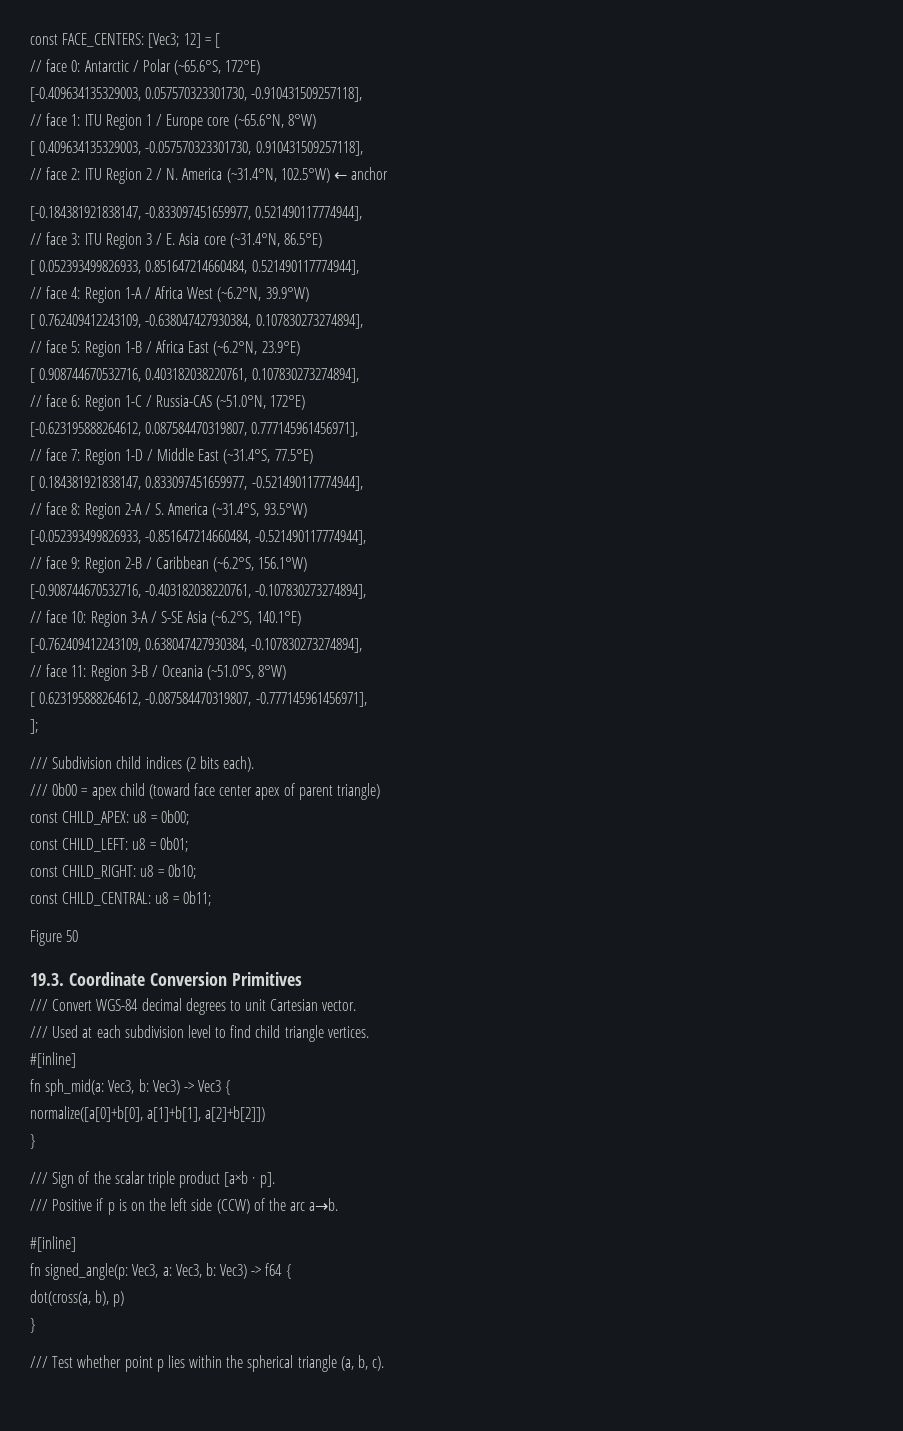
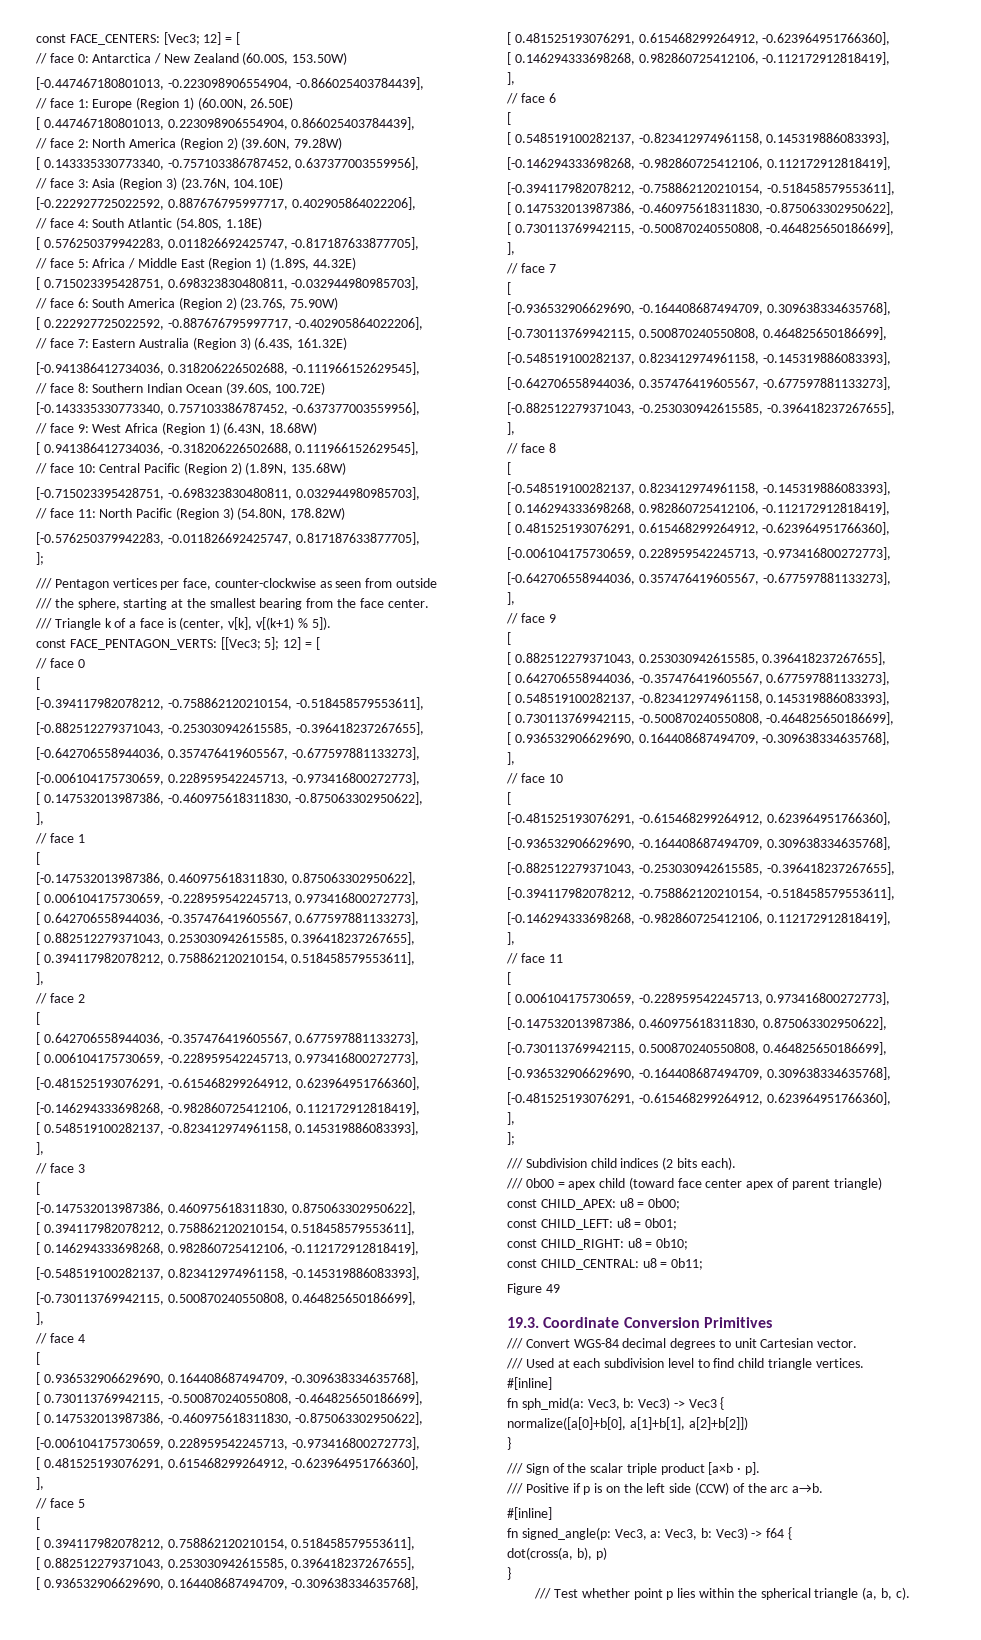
[84,59,261,75] [30,87,363,102] [30,113,316,130] [30,141,363,156] [30,167,389,184] [30,206,363,221] [30,232,323,249] [30,260,359,275] [30,286,309,303] [30,314,363,329] [30,340,300,357] [30,368,359,383] [30,394,306,411] [30,422,359,437] [30,448,313,465] [30,476,363,491] [30,502,307,519] [30,530,367,545] [30,556,308,573] [30,584,367,599] [30,610,301,627] [30,638,363,653] [30,664,287,681] [30,692,367,707] Antarctic / Polar (~65.6°S, 172°E) // [-0.409634135329003, 0.057570323301730, -0.910431509257118], // // face 1: ITU Region 1 / Europe core (~65.6°N, 8°W) // [ 0.409634135329003, -0.057570323301730, 0.910431509257118], // // face 2: ITU Region 2 / N. America (~31.4°N, 102.5°W) ← anchor // [-0.184381921838147, -0.833097451659977, 0.521490117774944], // // face 3: ITU Region 3 / E. Asia core (~31.4°N, 86.5°E) // [ 0.052393499826933, 0.851647214660484, 0.521490117774944], // // face 4: Region 1-A / Africa West (~6.2°N, 39.9°W) // [ 0.762409412243109, -0.638047427930384, 0.107830273274894], // // face 5: Region 1-B / Africa East (~6.2°N, 23.9°E) // [ 0.908744670532716, 0.403182038220761, 0.107830273274894], // // face 6: Region 1-C / Russia-CAS (~51.0°N, 172°E) // [-0.623195888264612, 0.087584470319807, 0.777145961456971], // // face 7: Region 1-D / Middle East (~31.4°S, 77.5°E) // [ 0.184381921838147, 0.833097451659977, -0.521490117774944], // // face 8: Region 2-A / S. America (~31.4°S, 93.5°W) // [-0.052393499826933, -0.851647214660484, -0.521490117774944], // // face 9: Region 2-B / Caribbean (~6.2°S, 156.1°W) // [-0.908744670532716, -0.403182038220761, -0.107830273274894], // // face 10: Region 3-A / S-SE Asia (~6.2°S, 140.1°E) // [-0.762409412243109, 0.638047427930384, -0.107830273274894], // // face 11: Region 3-B / Oceania (~51.0°S, 8°W) // [ 0.623195888264612, -0.087584470319807, -0.777145961456971], -> [92,52,348,65] [36,77,424,90] [35,97,294,110] [36,117,416,130] [35,137,343,150] [36,157,420,170] [35,177,284,190] [36,197,416,210] [35,217,262,230] [36,237,420,250] [35,257,356,270] [36,277,420,290] [35,297,339,310] [36,317,424,330] [35,337,348,350] [36,362,420,375] [35,382,326,395] [36,402,420,415] [35,422,318,435] [36,442,420,455] [35,462,347,475] [36,487,420,500] [35,507,346,520] [36,532,420,545] [36,552,44,565] [35,578,438,590] [35,598,429,610] [35,617,331,630] [36,637,320,650] [35,658,85,669] [36,677,40,690] [36,697,424,710] [36,722,424,735] [36,747,420,760] [36,772,420,785] [36,792,424,805] [36,812,44,825] [35,833,85,844] [36,852,40,865] [36,872,416,885] [36,892,420,905] [36,912,420,925] [36,932,416,945] [36,952,416,965] [36,972,44,985] [35,993,85,1004] [36,1012,40,1025] [36,1032,420,1045] [36,1052,420,1065] [36,1077,420,1090] [36,1102,420,1115] [36,1122,420,1135] [36,1142,44,1155] [35,1163,85,1174] [36,1182,40,1195] [36,1202,416,1215] [36,1222,416,1235] [36,1242,420,1255] [36,1267,420,1280] [36,1292,416,1305] [36,1312,44,1325] [35,1333,85,1344] [36,1352,40,1365] [36,1372,420,1385] [36,1392,424,1405] [36,1412,424,1425] [36,1437,420,1450] [36,1457,420,1470] [36,1477,44,1490] [35,1498,85,1509] [36,1517,40,1530] [36,1537,416,1550] [36,1557,416,1570] [36,1577,420,1590] [507,32,891,45] [507,52,891,65] [507,72,515,85] [506,93,556,104] [507,112,511,125] [507,132,891,145] [507,157,891,170] [507,182,895,195] [507,202,895,215] [507,222,895,235] [507,242,515,255] [506,263,556,274] [507,282,511,295] [507,302,891,315] [507,327,887,340] [507,352,891,365] [507,377,891,390] [507,402,895,415] [507,422,515,435] [506,443,556,454] [507,462,511,475] [507,482,891,495] [507,502,891,515] [507,522,891,535] [507,547,891,560] [507,572,891,585] [507,592,515,605] [506,613,556,624] [507,632,511,645] [507,652,887,665] [507,672,891,685] [507,692,891,705] [507,712,895,725] [507,732,891,745] [507,752,515,765] [506,773,563,784] [507,792,511,805] [507,812,891,825] [507,837,891,850] [507,862,895,875] [507,887,895,900] [507,912,891,925] [507,932,515,945] [506,953,563,964] [507,972,511,985] [507,992,891,1005] [507,1017,887,1030] [507,1042,887,1055] [507,1067,891,1080] [507,1092,891,1105] [507,1112,515,1125] Antarctica / New Zealand (60.00S, 153.50W) // [-0.447467180801013, -0.223098906554904, -0.866025403784439], // // face 1: Europe (Region 1) (60.00N, 26.50E) // [ 0.447467180801013, 0.223098906554904, 0.866025403784439], // // face 2: North America (Region 2) (39.60N, 79.28W) // [ 0.143335330773340, -0.757103386787452, 0.637377003559956], // // face 3: Asia (Region 3) (23.76N, 104.10E) // [-0.222927725022592, 0.887676795997717, 0.402905864022206], // // face 4: South Atlantic (54.80S, 1.18E) // [ 0.576250379942283, 0.011826692425747, -0.817187633877705], // // face 5: Africa / Middle East (Region 1) (1.89S, 44.32E) // [ 0.715023395428751, 0.698323830480811, -0.032944980985703], // // face 6: South America (Region 2) (23.76S, 75.90W) // [ 0.222927725022592, -0.887676795997717, -0.402905864022206], // // face 7: Eastern Australia (Region 3) (6.43S, 161.32E) // [-0.941386412734036, 0.318206226502688, -0.111966152629545], // // face 8: Southern Indian Ocean (39.60S, 100.72E) // [-0.143335330773340, 0.757103386787452, -0.637377003559956], // // face 9: West Africa (Region 1) (6.43N, 18.68W) // [ 0.941386412734036, -0.318206226502688, 0.111966152629545], // // face 10: Central Pacific (Region 2) (1.89N, 135.68W) // [-0.715023395428751, -0.698323830480811, 0.032944980985703], // // face 11: North Pacific (Region 3) (54.80N, 178.82W) // [-0.576250379942283, -0.011826692425747, 0.817187633877705], // ]; // /// Pentagon vertices per face, counter-clockwise as seen from outside // /// the sphere, starting at the smallest bearing from the face center. // /// Triangle k of a face is (center, v[k], v[(k+1) % 5]). // const FACE_PENTAGON_VERTS: [[Vec3; 5]; 12] = [ // // face 0 // [ // [-0.394117982078212, -0.758862120210154, -0.518458579553611], // [-0.882512279371043, -0.253030942615585, -0.396418237267655], // [-0.642706558944036, 0.357476419605567, -0.677597881133273], // [-0.006104175730659, 0.228959542245713, -0.973416800272773], // [ 0.147532013987386, -0.460975618311830, -0.875063302950622], // ], // // face 1 // [ // [-0.147532013987386, 0.460975618311830, 0.875063302950622], // [ 0.006104175730659, -0.228959542245713, 0.973416800272773], // [ 0.642706558944036, -0.357476419605567, 0.677597881133273], // [ 0.882512279371043, 0.253030942615585, 0.396418237267655], // [ 0.394117982078212, 0.758862120210154, 0.518458579553611], // ], // // face 2 // [ // [ 0.642706558944036, -0.357476419605567, 0.677597881133273], // [ 0.006104175730659, -0.228959542245713, 0.973416800272773], // [-0.481525193076291, -0.615468299264912, 0.623964951766360], // [-0.146294333698268, -0.982860725412106, 0.112172912818419], // [ 0.548519100282137, -0.823412974961158, 0.145319886083393], // ], // // face 3 // [ // [-0.147532013987386, 0.460975618311830, 0.875063302950622], // [ 0.394117982078212, 0.758862120210154, 0.518458579553611], // [ 0.146294333698268, 0.982860725412106, -0.112172912818419], // [-0.548519100282137, 0.823412974961158, -0.145319886083393], // [-0.730113769942115, 0.500870240550808, 0.464825650186699], // ], // // face 4 // [ // [ 0.936532906629690, 0.164408687494709, -0.309638334635768], // [ 0.730113769942115, -0.500870240550808, -0.464825650186699], // [ 0.147532013987386, -0.460975618311830, -0.875063302950622], // [-0.006104175730659, 0.228959542245713, -0.973416800272773], // [ 0.481525193076291, 0.615468299264912, -0.623964951766360], // ], // // face 5 // [ // [ 0.394117982078212, 0.758862120210154, 0.518458579553611], // [ 0.882512279371043, 0.253030942615585, 0.396418237267655], // [ 0.936532906629690, 0.164408687494709, -0.309638334635768], // [ 0.481525193076291, 0.615468299264912, -0.623964951766360], // [ 0.146294333698268, 0.982860725412106, -0.112172912818419], // ], // // face 6 // [ // [ 0.548519100282137, -0.823412974961158, 0.145319886083393], // [-0.146294333698268, -0.982860725412106, 0.112172912818419], // [-0.394117982078212, -0.758862120210154, -0.518458579553611], // [ 0.147532013987386, -0.460975618311830, -0.875063302950622], // [ 0.730113769942115, -0.500870240550808, -0.464825650186699], // ], // // face 7 // [ // [-0.936532906629690, -0.164408687494709, 0.309638334635768], // [-0.730113769942115, 0.500870240550808, 0.464825650186699], // [-0.548519100282137, 0.823412974961158, -0.145319886083393], // [-0.642706558944036, 0.357476419605567, -0.677597881133273], // [-0.882512279371043, -0.253030942615585, -0.396418237267655], // ], // // face 8 // [ // [-0.548519100282137, 0.823412974961158, -0.145319886083393], // [ 0.146294333698268, 0.982860725412106, -0.112172912818419], // [ 0.481525193076291, 0.615468299264912, -0.623964951766360], // [-0.006104175730659, 0.228959542245713, -0.973416800272773], // [-0.642706558944036, 0.357476419605567, -0.677597881133273], // ], // // face 9 // [ // [ 0.882512279371043, 0.253030942615585, 0.396418237267655], // [ 0.642706558944036, -0.357476419605567, 0.677597881133273], // [ 0.548519100282137, -0.823412974961158, 0.145319886083393], // [ 0.730113769942115, -0.500870240550808, -0.464825650186699], // [ 0.936532906629690, 0.164408687494709, -0.309638334635768], // ], // // face 10 // [ // [-0.481525193076291, -0.615468299264912, 0.623964951766360], // [-0.936532906629690, -0.164408687494709, 0.309638334635768], // [-0.882512279371043, -0.253030942615585, -0.396418237267655], // [-0.394117982078212, -0.758862120210154, -0.518458579553611], // [-0.146294333698268, -0.982860725412106, 0.112172912818419], // ], // // face 11 // [ // [ 0.006104175730659, -0.228959542245713, 0.973416800272773], // [-0.147532013987386, 0.460975618311830, 0.875063302950622], // [-0.730113769942115, 0.500870240550808, 0.464825650186699], // [-0.936532906629690, -0.164408687494709, 0.309638334635768], // [-0.481525193076291, -0.615468299264912, 0.623964951766360], // ],
[66,930,79,942] 50 -> [545,1284,560,1293] 49

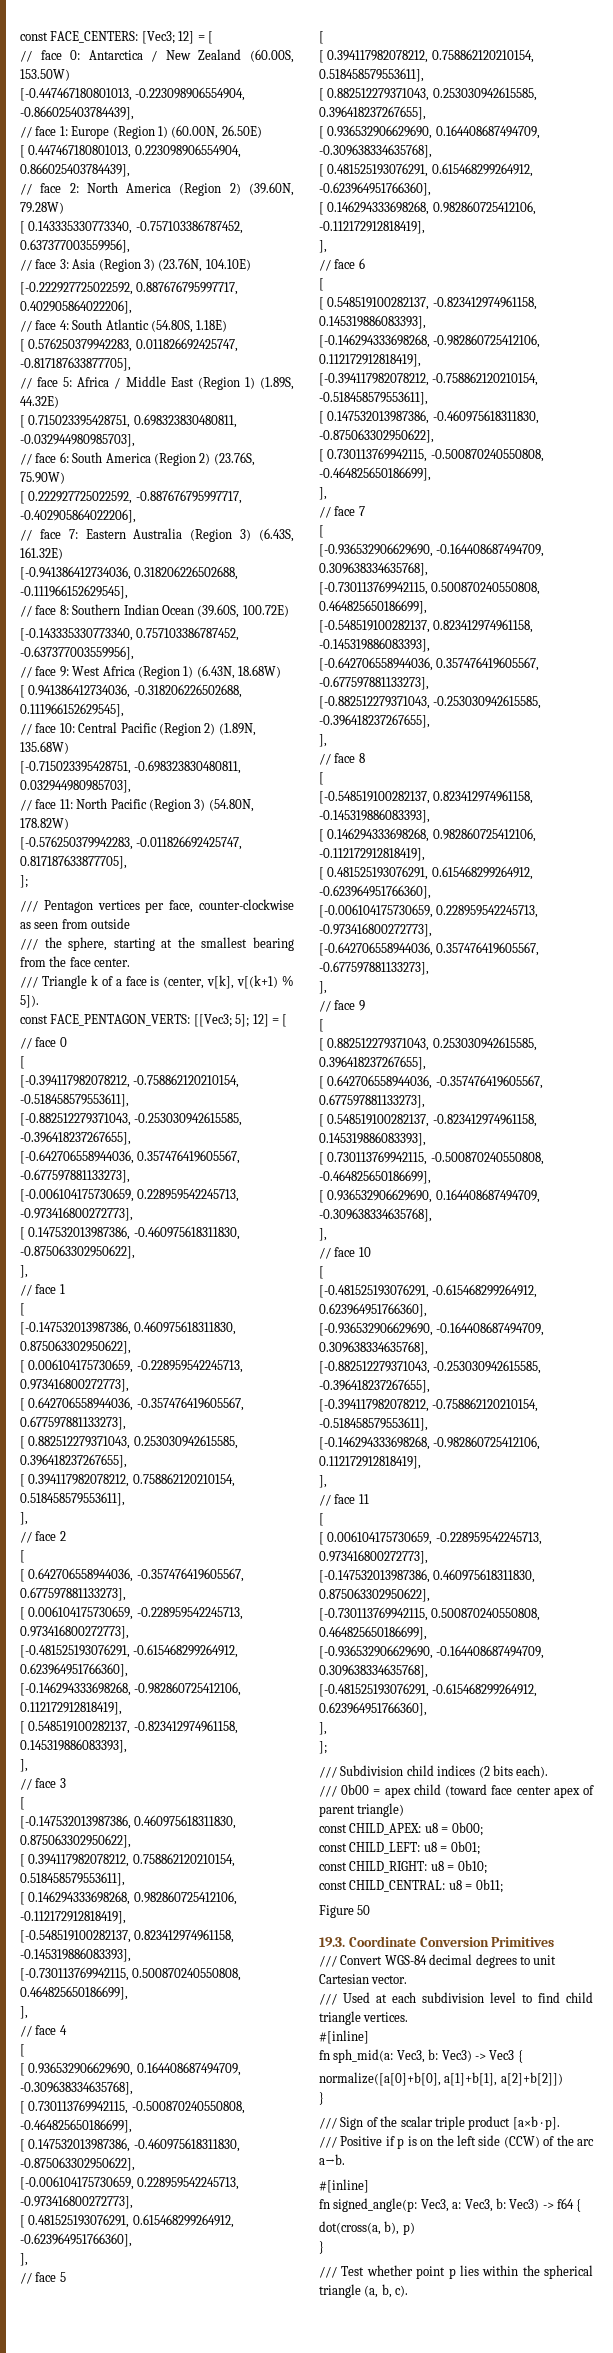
[545,1284,560,1293] 49 -> [357,1905,371,1915] 50

